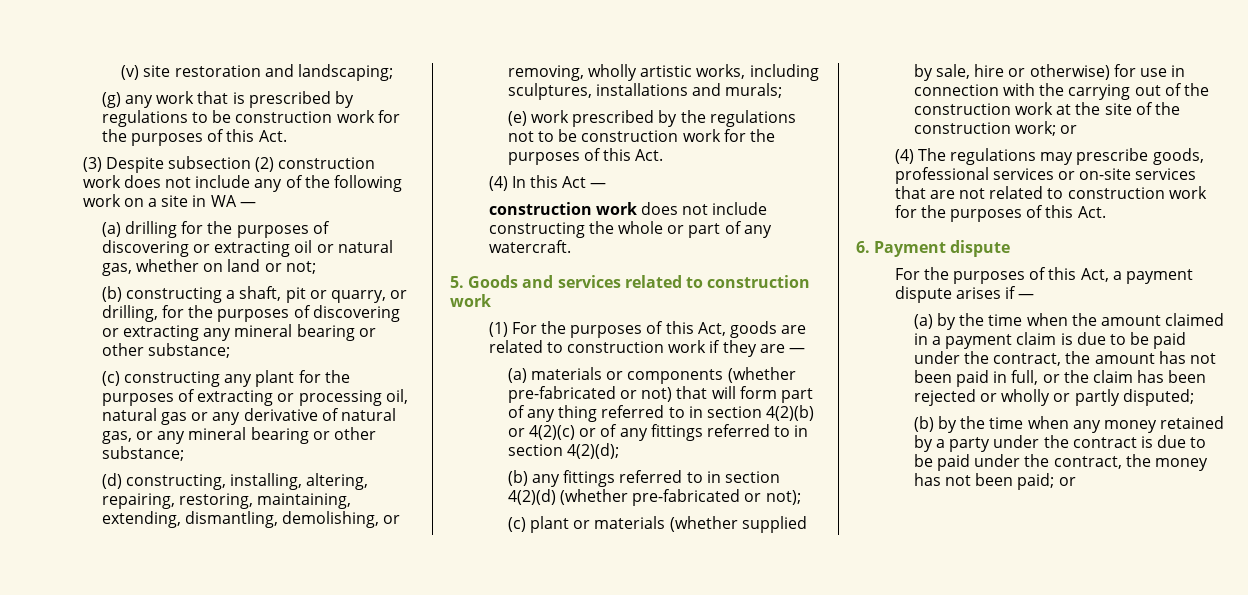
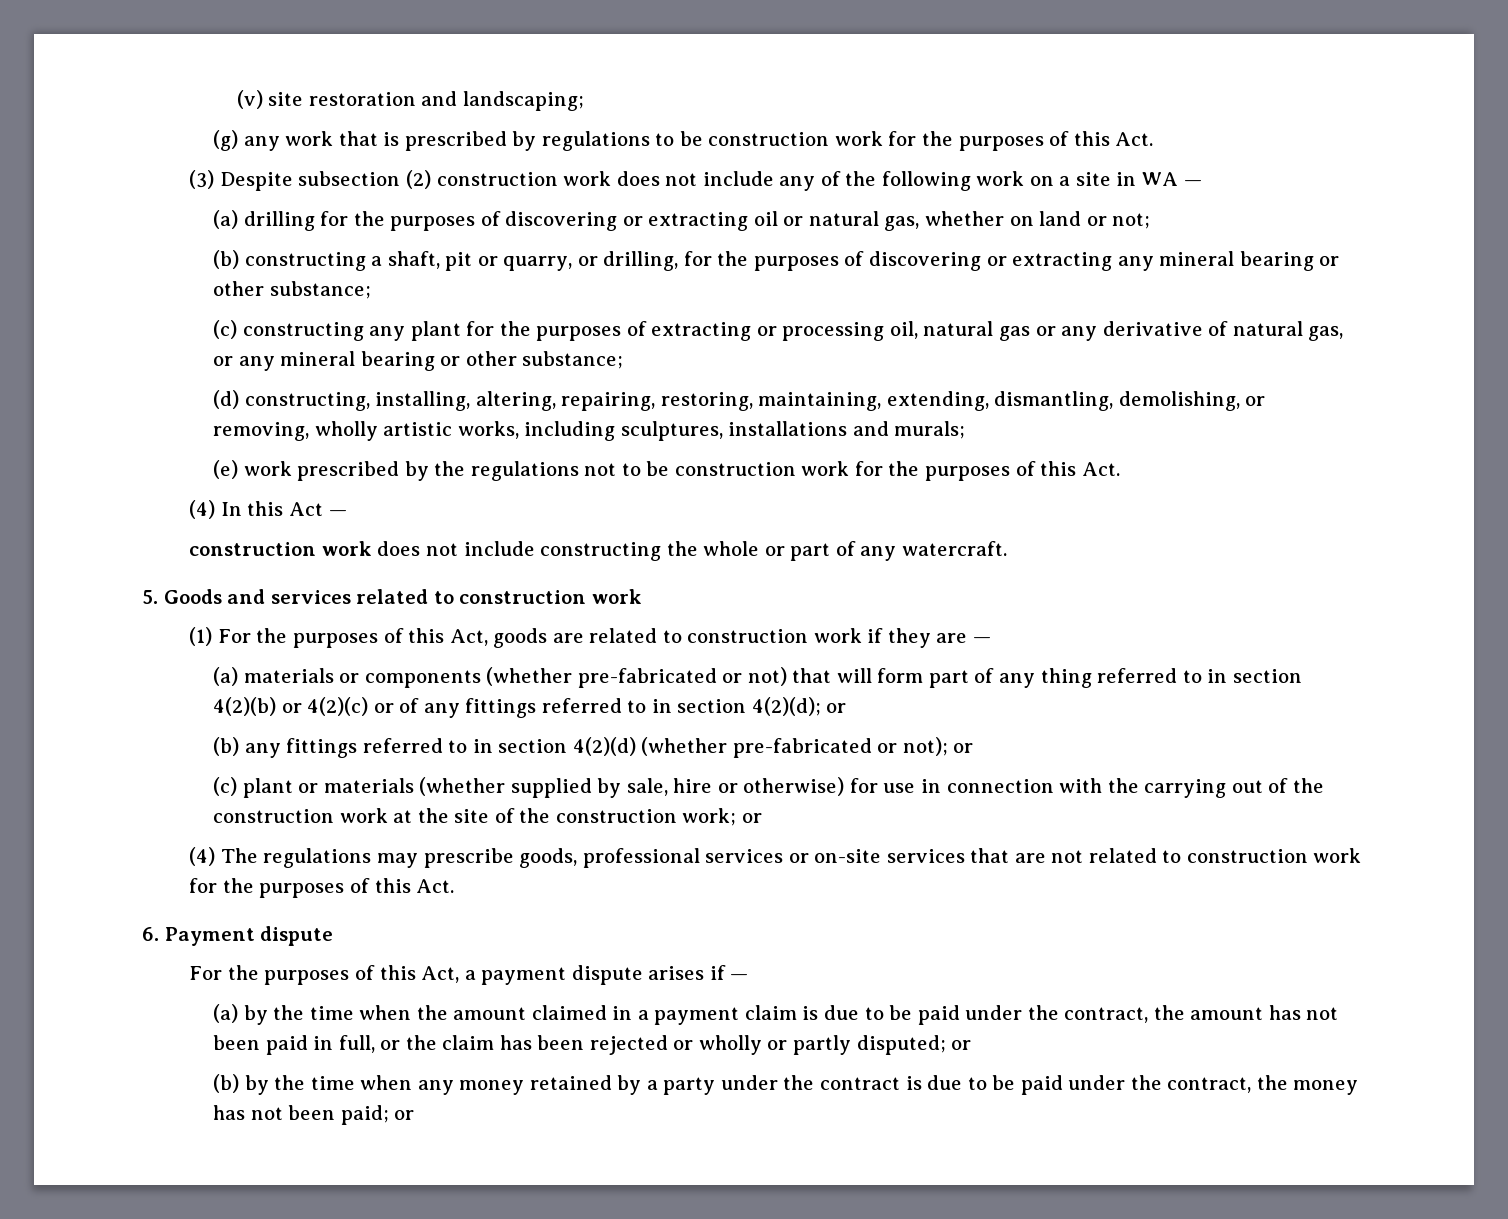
(620, 451) none -> [826,703,847,713] or
(801, 497) none -> [953,743,974,753] or
(1194, 397) none -> [951,1040,972,1050] or

